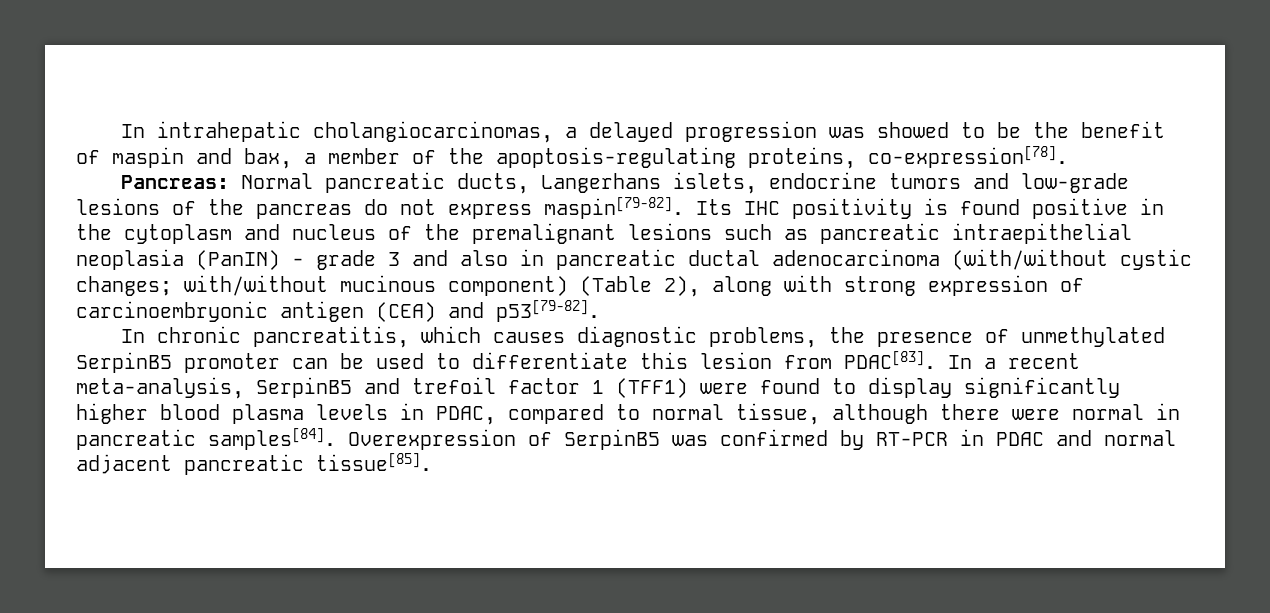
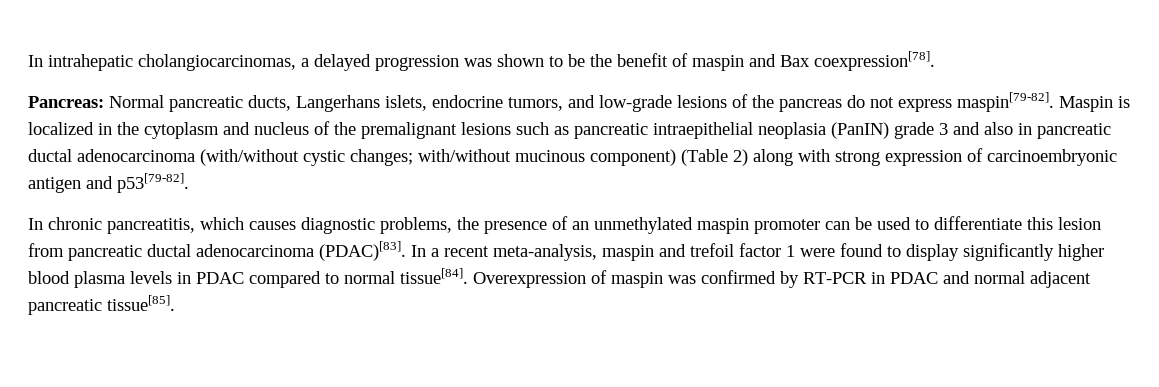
[877,122,950,138] showed -> [497,54,544,67] shown
[244,146,1068,169] bax, a member of the apoptosis-regulating proteins, co-expression[78]. -> [780,51,935,71] Bax coexpression[78].
[889,173,962,189] tumors -> [508,97,563,111] tumors,
[696,198,1128,219] Its IHC positivity is found positive -> [1059,96,1130,112] [28,122,94,135] Maspin is localized
[292,258,304,266] - -> (889, 130) none
[664,276,700,297] 2), -> [733,149,748,166] 2)
[376,302,436,322] (CEA) -> (81, 185) none
[1021,327,1166,347] [76,352,172,373] unmethylated SerpinB5 -> [572,217,749,234] an unmethylated maspin
[844,351,936,369] PDAC[83]. -> [68,241,406,261] pancreatic ductal adenocarcinoma (PDAC)[83].
[256,377,352,398] SerpinB5 -> [602,245,654,261] maspin
[616,378,688,398] (TFF1) -> (795, 251) none
[436,406,496,425] PDAC, -> [196,272,244,284] PDAC
[736,403,1180,425] [76,428,336,450] tissue, although there were normal in pancreatic samples[84]. -> [400,268,468,284] tissue[84].
[564,429,660,450] SerpinB5 -> [611,272,663,288] maspin

